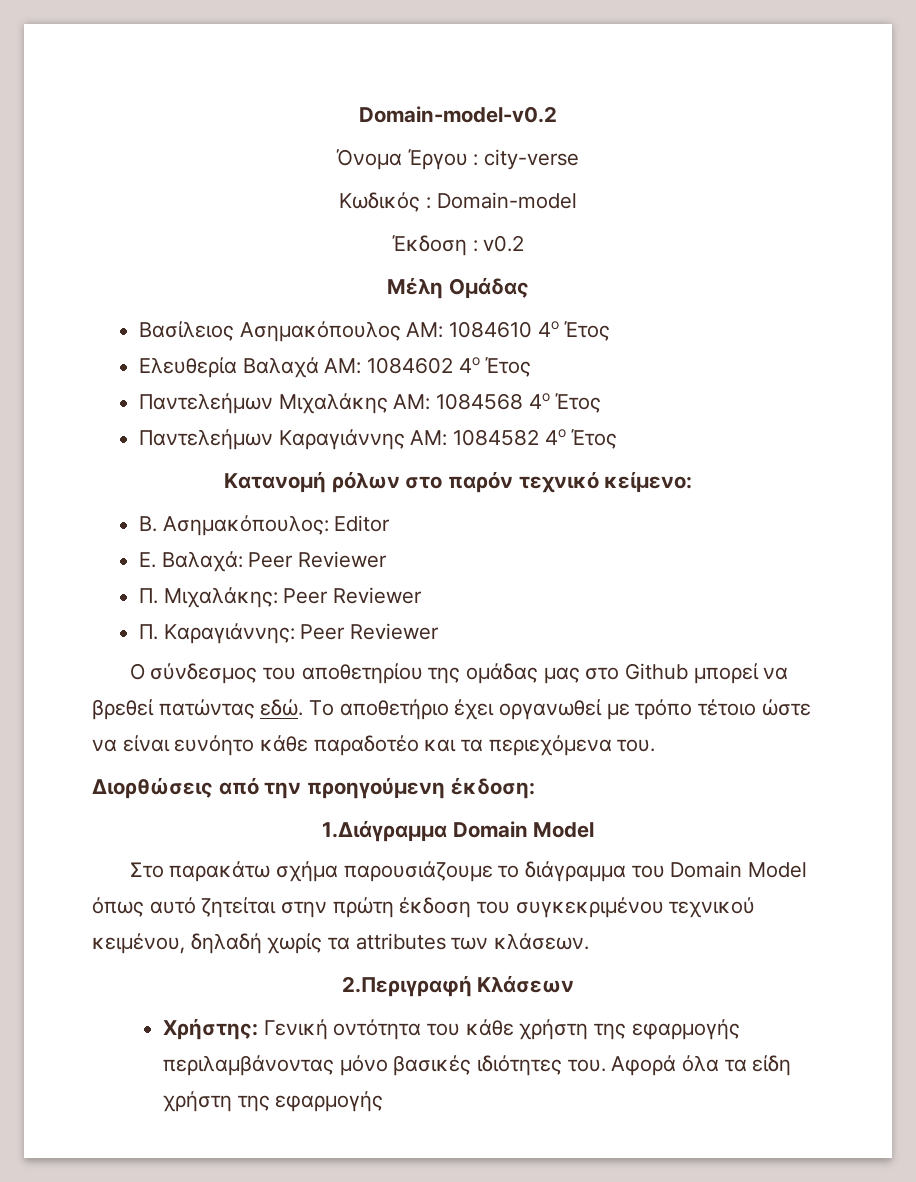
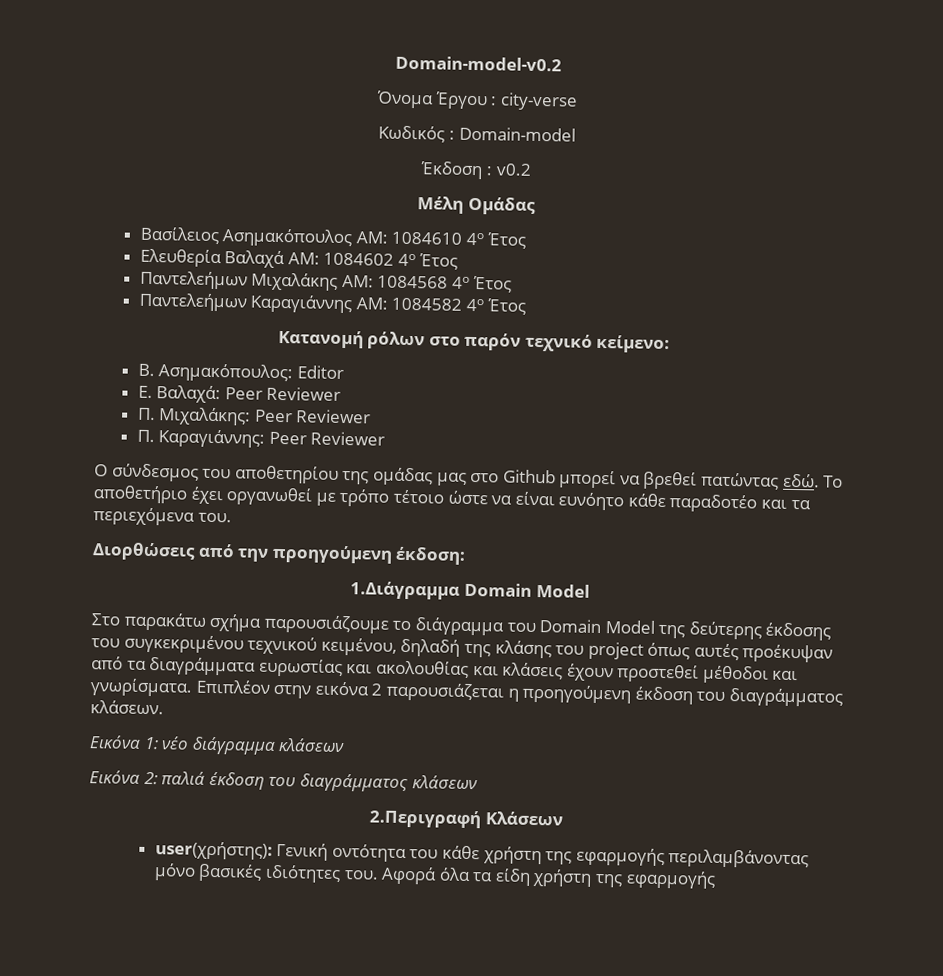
[92,897,472,918] όπως αυτό ζητείται στην πρώτη έκδοση -> [658,621,832,641] της δεύτερης έκδοσης
[267,933,590,954] χωρίς τα attributes των κλάσεων. -> [463,640,834,663] [91,656,799,684] [90,678,843,707] [90,700,164,715] [89,735,346,755] [89,770,478,793] της κλάσης του project όπως αυτές προέκυψαν από τα διαγράμματα ευρωστίας και ακολουθίας και κλάσεις έχουν προστεθεί μέθοδοι και γνωρίσματα. Επιπλέον στην εικόνα 2 παρουσιάζεται η προηγούμενη έκδοση του διαγράμματος κλάσεων. // Εικόνα 1: νέο διάγραμμα κλάσεων // Εικόνα 2: παλιά έκδοση του διαγράμματος κλάσεων
[163,1018,259,1040] Χρήστης: -> [154,841,273,860] user(χρήστης):

